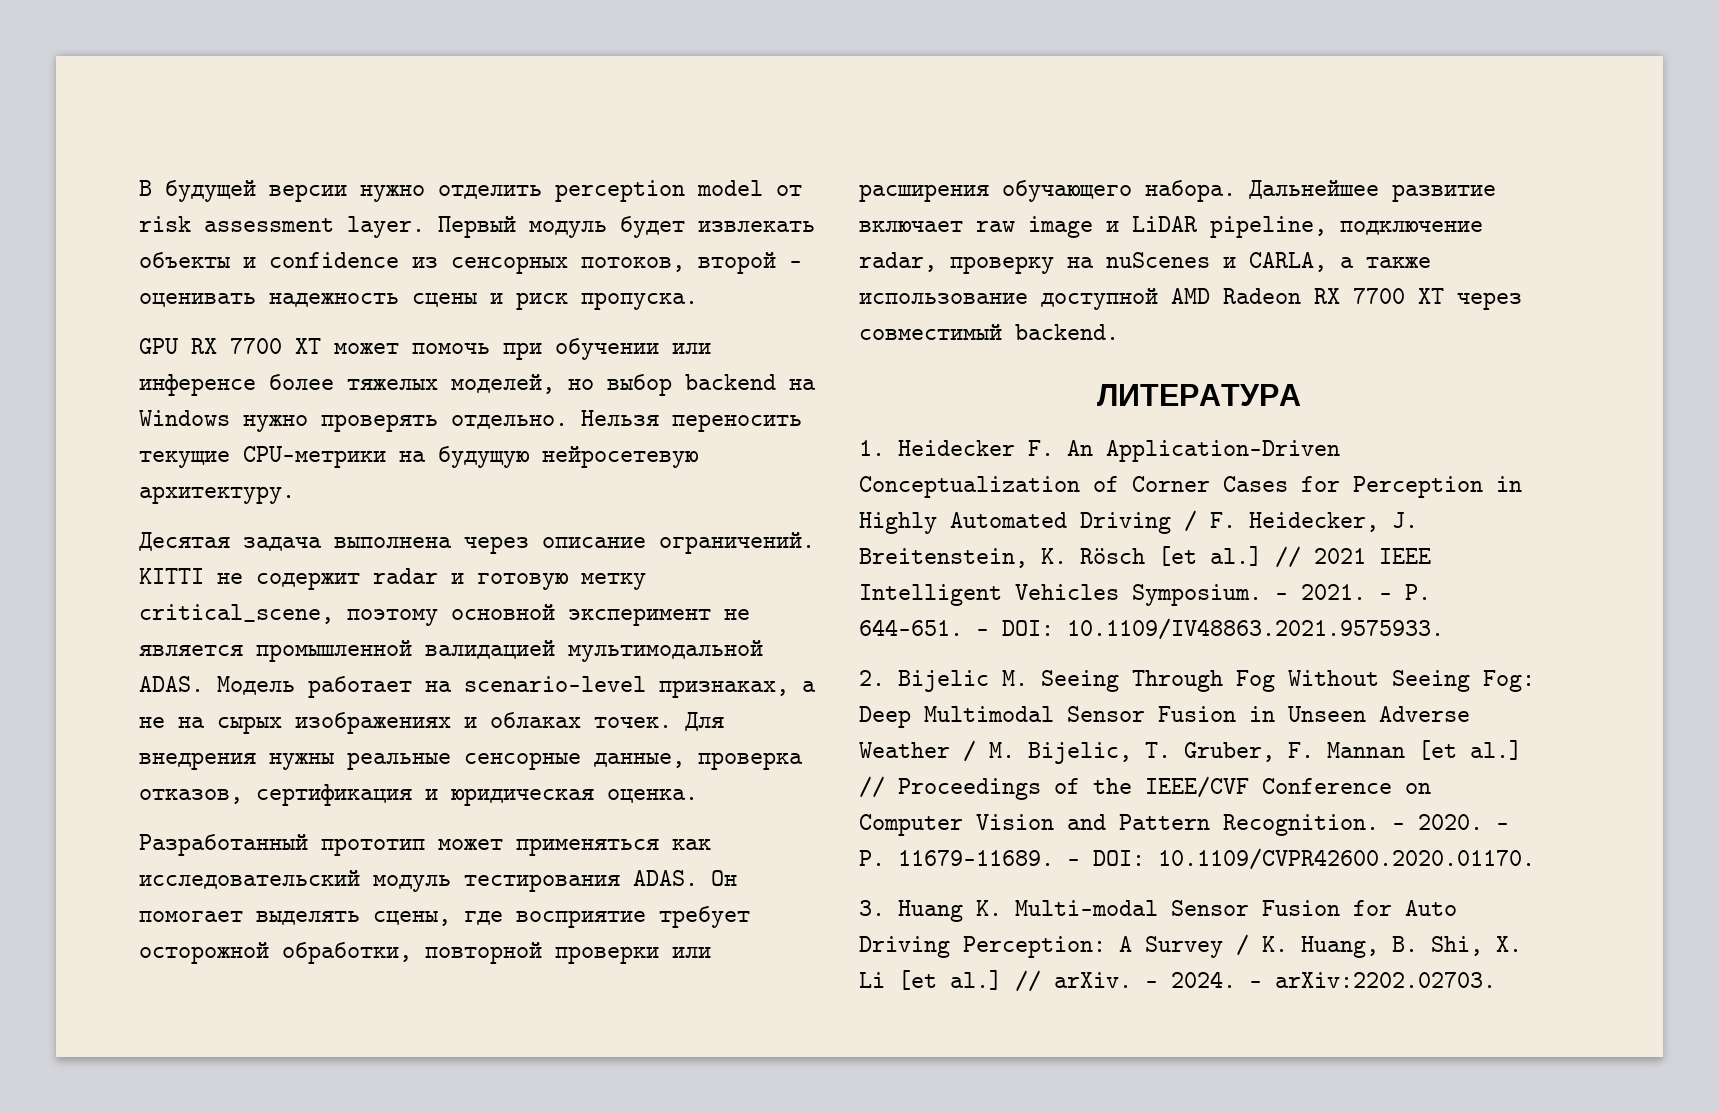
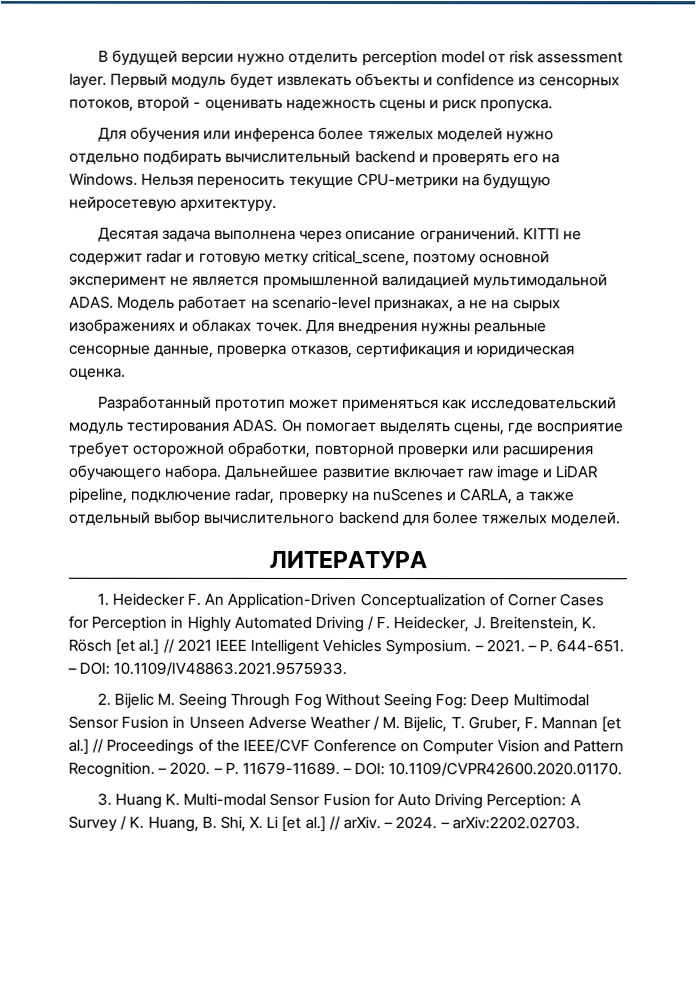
[139,338,711,360] [139,374,816,396] [139,410,568,432] GPU RX 7700 XT может помочь при обучении или инференсе более тяжелых моделей, но выбор backend на Windows нужно проверять отдельно. -> [97,126,555,144] [69,149,561,167] [69,172,138,186] Для обучения или инференса более тяжелых моделей нужно отдельно подбирать вычислительный backend и проверять его на Windows.
[859,288,1522,310] [859,324,1119,340] использование доступной AMD Radeon RX 7700 XT через совместимый backend. -> [68,510,621,527] отдельный выбор вычислительного backend для более тяжелых моделей.

